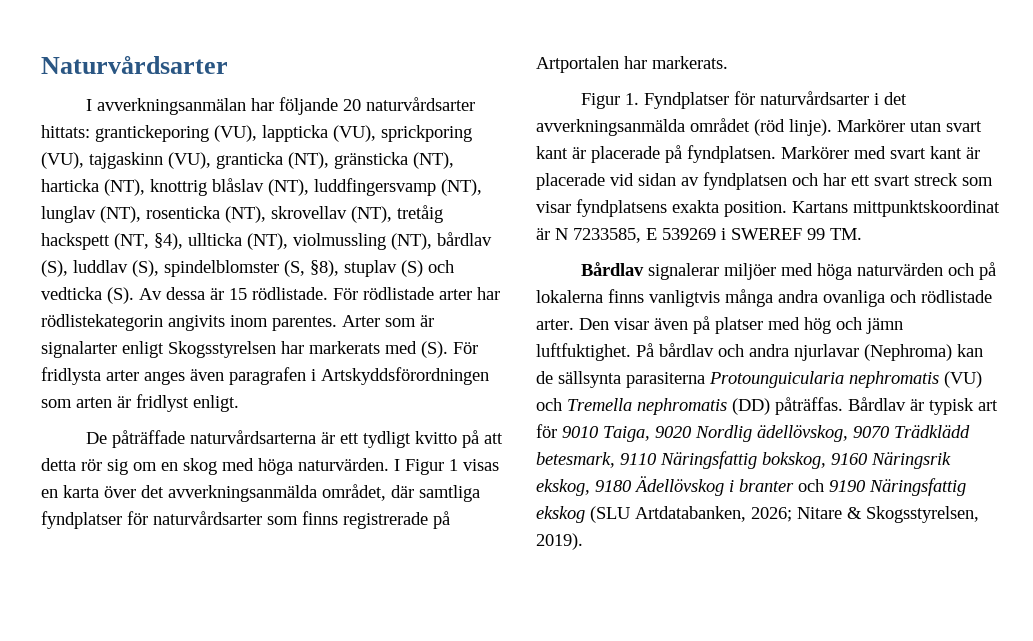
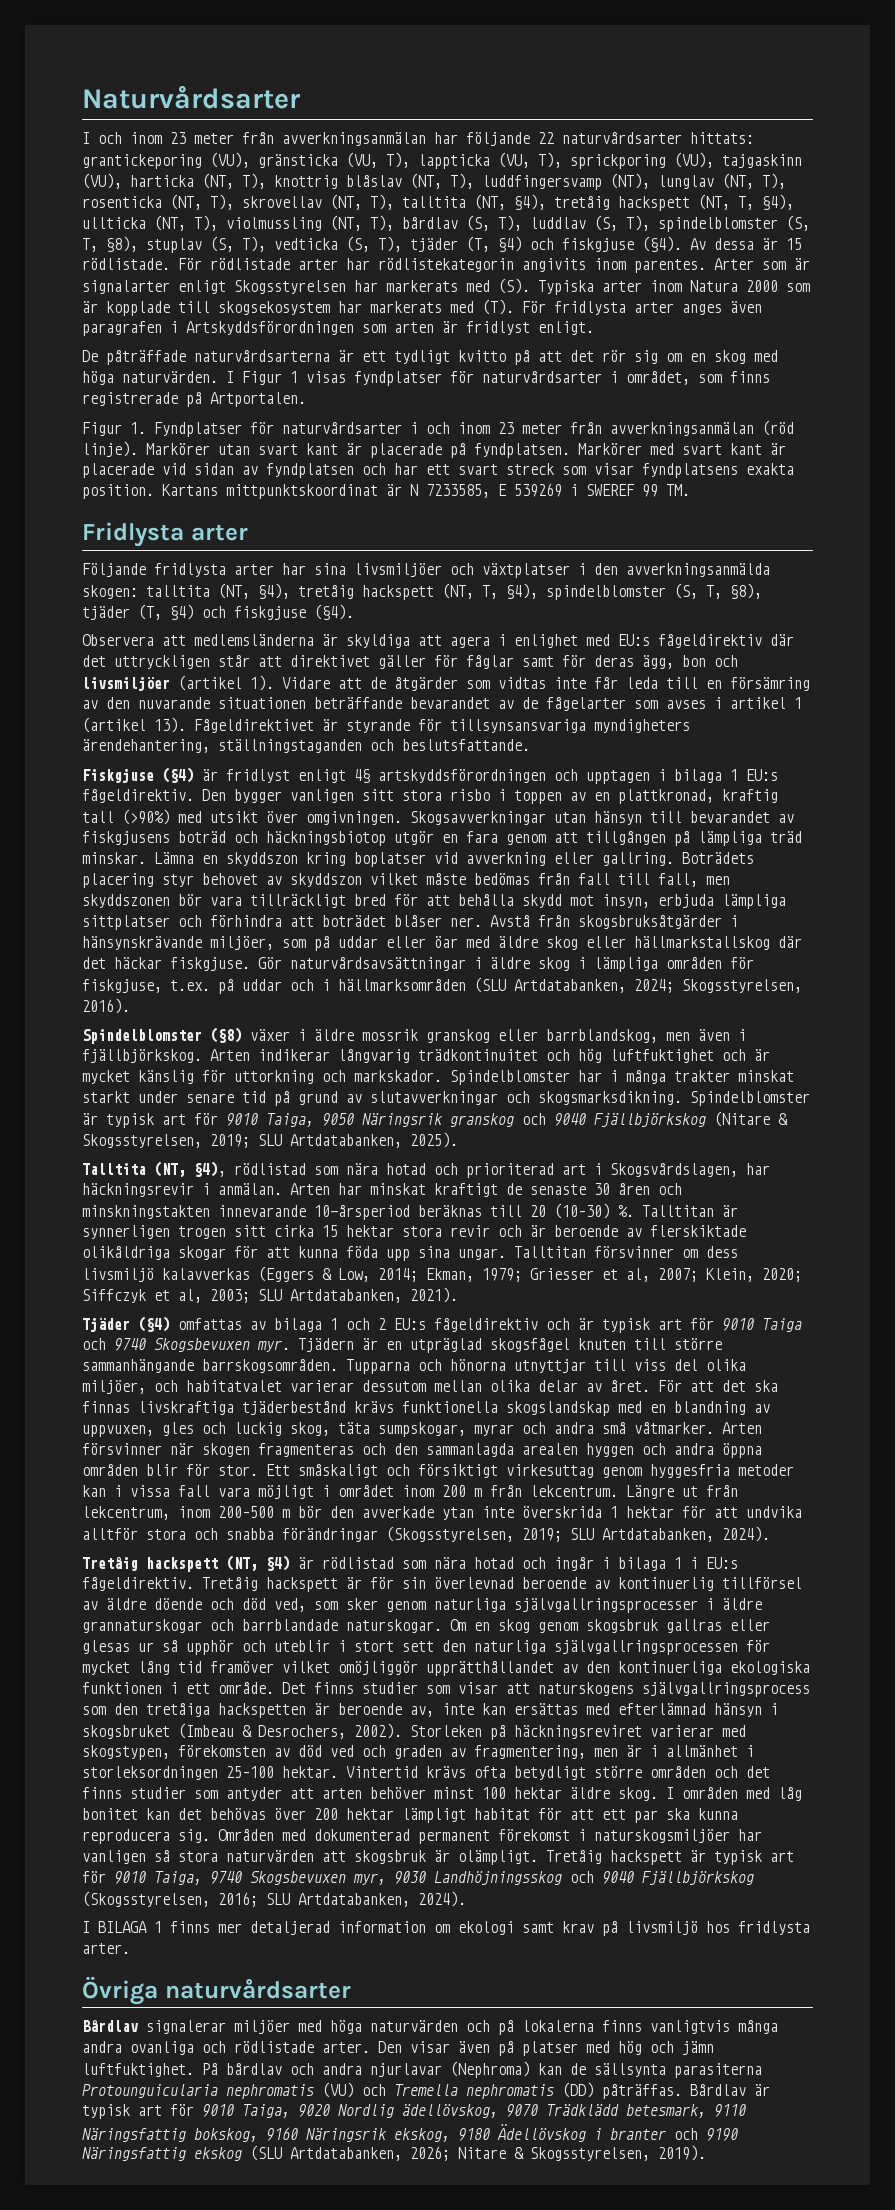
(92, 105) none -> [98,132,274,144] och inom 23 meter från
[342,99,361,111] 20 -> [538,132,554,144] 22
[262,125,472,142] [41,152,454,169] [41,178,482,196] [41,205,443,223] [41,233,149,250] lappticka (VU), sprickporing (VU), tajgaskinn (VU), granticka (NT), gränsticka (NT), harticka (NT), knottrig blåslav (NT), luddfingersvamp (NT), lunglav (NT), rosenticka (NT), skrovellav (NT), tretåig hackspett (NT, -> [258,152,802,169] [82,173,786,190] [82,194,754,211] gränsticka (VU, T), lappticka (VU, T), sprickporing (VU), tajgaskinn (VU), harticka (NT, T), knottrig blåslav (NT, T), luddfingersvamp (NT), lunglav (NT, T), rosenticka (NT, T), skrovellav (NT, T), talltita (NT, §4), tretåig hackspett (NT, T,
[247,232,492,250] [41,260,305,277] (NT), violmussling (NT), bårdlav (S), luddlav (S), spindelblomster (S, -> [154,215,810,232] [82,238,98,252] (NT, T), violmussling (NT, T), bårdlav (S, T), luddlav (S, T), spindelblomster (S, T,
[401,260,454,277] [41,287,134,304] (S) och vedticka (S). -> [210,236,682,252] (S, T), vedticka (S, T), tjäder (T, §4) och fiskgjuse (§4).
(448, 349) none -> [538,280,810,295] [82,299,514,316] Typiska arter inom Natura 2000 som är kopplade till skogsekosystem har markerats med (T).
[41,458,76,471] detta -> [570,350,594,362] det
[41,484,480,502] en karta över det avverkningsanmälda området, där samtliga -> (346, 377) none
(262, 518) none -> [610,371,690,385] i området,
[536,56,728,73] Artportalen har markerats. -> [210,392,306,407] Artportalen.
[883,92,907,105] [536,118,750,136] det avverkningsanmälda området -> [426,422,754,436] och inom 23 meter från avverkningsanmälan
(862, 234) none -> [82,522,248,547] [82,563,770,578] [82,583,762,600] [82,604,354,620] [82,634,794,648] [82,655,738,669] [82,675,810,691] [82,697,802,711] [82,717,690,733] [82,739,530,753] [82,767,778,784] [82,789,778,804] [82,809,794,825] [82,831,802,846] [82,852,754,867] [82,873,730,888] [82,894,786,909] [82,915,738,930] [82,936,802,951] [82,957,754,972] [82,977,802,994] [82,998,130,1014] [82,1027,746,1044] [82,1049,770,1063] [82,1070,794,1085] [82,1091,810,1106] [82,1111,788,1128] [82,1132,458,1148] [82,1161,770,1178] [82,1183,682,1197] [82,1203,738,1220] [82,1225,746,1239] [82,1246,738,1261] [82,1266,802,1282] [82,1287,458,1303] [82,1316,802,1333] [82,1338,722,1353] [82,1359,746,1374] [82,1380,778,1394] [82,1401,770,1416] [82,1422,762,1437] [82,1443,762,1458] [82,1464,794,1478] [82,1485,738,1499] [82,1506,802,1520] [82,1526,770,1542] [82,1555,738,1572] [82,1577,802,1592] [82,1598,762,1613] [82,1619,770,1633] [82,1640,770,1655] [82,1661,810,1676] [82,1682,810,1697] [82,1703,778,1718] [82,1723,746,1740] [82,1745,754,1760] [82,1766,770,1780] [82,1787,802,1801] [82,1808,738,1823] [82,1829,762,1844] [82,1850,794,1865] [82,1871,754,1885] [82,1891,466,1907] [82,1921,810,1936] [82,1943,130,1954] [82,1976,351,2005] // Fridlysta arter // Följande fridlysta arter har sina livsmiljöer och växtplatser i den avverkningsanmälda skogen: talltita (NT, §4), tretåig hackspett (NT, T, §4), spindelblomster (S, T, §8), tjäder (T, §4) och fiskgjuse (§4). // Observera att medlemsländerna är skyldiga att agera i enlighet med EU:s fågeldirektiv där det uttryckligen står att direktivet gäller för fåglar samt för deras ägg, bon och livsmiljöer (artikel 1). Vidare att de åtgärder som vidtas inte får leda till en försämring av den nuvarande situationen beträffande bevarandet av de fågelarter som avses i artikel 1 (artikel 13). Fågeldirektivet är styrande för tillsynsansvariga myndigheters ärendehantering, ställningstaganden och beslutsfattande. // Fiskgjuse (§4) är fridlyst enligt 4§ artskyddsförordningen och upptagen i bilaga 1 EU:s fågeldirektiv. Den bygger vanligen sitt stora risbo i toppen av en plattkronad, kraftig tall (>90%) med utsikt över omgivningen. Skogsavverkningar utan hänsyn till bevarandet av fiskgjusens boträd och häckningsbiotop utgör en fara genom att tillgången på lämpliga träd minskar. Lämna en skyddszon kring boplatser vid avverkning eller gallring. Boträdets placering styr behovet av skyddszon vilket måste bedömas från fall till fall, men skyddszonen bör vara tillräckligt bred för att behålla skydd mot insyn, erbjuda lämpliga sittplatser och förhindra att boträdet blåser ner. Avstå från skogsbruksåtgärder i hänsynskrävande miljöer, som på uddar eller öar med äldre skog eller hällmarkstallskog där det häckar fiskgjuse. Gör naturvårdsavsättningar i äldre skog i lämpliga områden för fiskgjuse, t.ex. på uddar och i hällmarksområden (SLU Artdatabanken, 2024; Skogsstyrelsen, 2016). // Spindelblomster (§8) växer i äldre mossrik granskog eller barrblandskog, men även i fjällbjörkskog. Arten indikerar långvarig trädkontinuitet och hög luftfuktighet och är mycket känslig för uttorkning och markskador. Spindelblomster har i många trakter minskat starkt under senare tid på grund av slutavverkningar och skogsmarksdikning. Spindelblomster är typisk art för 9010 Taiga, 9050 Näringsrik granskog och 9040 Fjällbjörkskog (Nitare & Skogsstyrelsen, 2019; SLU Artdatabanken, 2025). // Talltita (NT, §4), rödlistad som nära hotad och prioriterad art i Skogsvårdslagen, har häckningsrevir i anmälan. Arten har minskat kraftigt de senaste 30 åren och minskningstakten innevarande 10-årsperiod beräknas till 20 (10–30) %. Talltitan är synnerligen trogen sitt cirka 15 hektar stora revir och är beroende av flerskiktade olikåldriga skogar för att kunna föda upp sina ungar. Talltitan försvinner om dess livsmiljö kalavverkas (Eggers & Low, 2014; Ekman, 1979; Griesser et al, 2007; Klein, 2020; Siffczyk et al, 2003; SLU Artdatabanken, 2021). // Tjäder (§4) omfattas av bilaga 1 och 2 EU:s fågeldirektiv och är typisk art för 9010 Taiga och 9740 Skogsbevuxen myr. Tjädern är en utpräglad skogsfågel knuten till större sammanhängande barrskogsområden. Tupparna och hönorna utnyttjar till viss del olika miljöer, och habitatvalet varierar dessutom mellan olika delar av året. För att det ska finnas livskraftiga tjäderbestånd krävs funktionella skogslandskap med en blandning av uppvuxen, gles och luckig skog, täta sumpskogar, myrar och andra små våtmarker. Arten försvinner när skogen fragmenteras och den sammanlagda arealen hyggen och andra öppna områden blir för stor. Ett småskaligt och försiktigt virkesuttag genom hyggesfria metoder kan i vissa fall vara möjligt i området inom 200 m från lekcentrum. Längre ut från lekcentrum, inom 200–500 m bör den avverkade ytan inte överskrida 1 hektar för att undvika alltför stora och snabba förändringar (Skogsstyrelsen, 2019; SLU Artdatabanken, 2024). // Tretåig hackspett (NT, §4) är rödlistad som nära hotad och ingår i bilaga 1 i EU:s fågeldirektiv. Tretåig hackspett är för sin överlevnad beroende av kontinuerlig tillförsel av äldre döende och död ved, som sker genom naturliga självgallringsprocesser i äldre grannaturskogar och barrblandade naturskogar. Om en skog genom skogsbruk gallras eller glesas ur så upphör och uteblir i stort sett den naturliga självgallringsprocessen för mycket lång tid framöver vilket omöjliggör upprätthållandet av den kontinuerliga ekologiska funktionen i ett område. Det finns studier som visar att naturskogens självgallringsprocess som den tretåiga hackspetten är beroende av, inte kan ersättas med efterlämnad hänsyn i skogsbruket (Imbeau & Desrochers, 2002). Storleken på häckningsreviret varierar med skogstypen, förekomsten av död ved och graden av fragmentering, men är i allmänhet i storleksordningen 25–100 hektar. Vintertid krävs ofta betydligt större områden och det finns studier som antyder att arten behöver minst 100 hektar äldre skog. I områden med låg bonitet kan det behövas över 200 hektar lämpligt habitat för att ett par ska kunna reproducera sig. Områden med dokumenterad permanent förekomst i naturskogsmiljöer har vanligen så stora naturvärden att skogsbruk är olämpligt. Tretåig hackspett är typisk art för 9010 Taiga, 9740 Skogsbevuxen myr, 9030 Landhöjningsskog och 9040 Fjällbjörkskog (Skogsstyrelsen, 2016; SLU Artdatabanken, 2024). // I BILAGA 1 finns mer detaljerad information om ekologi samt krav på livsmiljö hos fridlysta arter. // Övriga naturvårdsarter

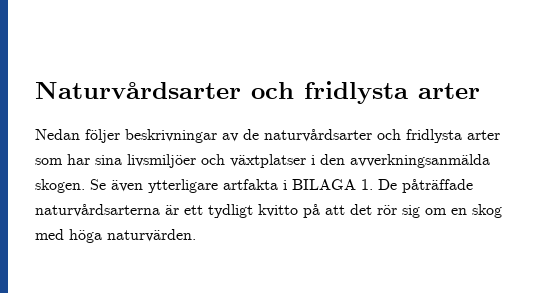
[82,132,754,146] [82,152,802,169] [82,173,786,190] [82,194,794,211] [82,215,810,232] [82,236,802,253] [82,258,810,273] [82,278,810,295] [82,299,762,316] [82,321,594,336] // I och inom 23 meter från avverkningsanmälan har följande 22 naturvårdsarter hittats: grantickeporing (VU), gränsticka (VU, T), lappticka (VU, T), sprickporing (VU), tajgaskinn (VU), harticka (NT, T), knottrig blåslav (NT, T), luddfingersvamp (NT), lunglav (NT, T), rosenticka (NT, T), skrovellav (NT, T), talltita (NT, §4), tretåig hackspett (NT, T, §4), ullticka (NT, T), violmussling (NT, T), bårdlav (S, T), luddlav (S, T), spindelblomster (S, T, §8), stuplav (S, T), vedticka (S, T), tjäder (T, §4) och fiskgjuse (§4). Av dessa är 15 rödlistade. För rödlistade arter har rödlistekategorin angivits inom parentes. Arter som är signalarter enligt Skogsstyrelsen har markerats med (S). Typiska arter inom Natura 2000 som är kopplade till skogsekosystem har markerats med (T). För fridlysta arter anges även paragrafen i Artskyddsförordningen som arten är fridlyst enligt. // -> [251,81,480,104] [35,129,500,143] [35,154,490,168] [35,179,373,193] och fridlysta arter // Nedan följer beskrivningar av de naturvårdsarter och fridlysta arter som har sina livsmiljöer och växtplatser i den avverkningsanmälda skogen. Se även ytterligare artfakta i BILAGA 1.
[226,371,770,386] [82,392,306,407] [82,420,794,437] [82,441,786,458] [82,463,794,478] [82,483,690,499] [82,522,248,547] [82,563,770,578] [82,583,762,600] [82,604,354,620] [82,634,794,648] [82,655,738,669] [82,675,810,691] [82,697,802,711] [82,717,690,733] [82,739,530,753] [82,767,778,784] [82,789,778,804] [82,809,794,825] [82,831,802,846] [82,852,754,867] [82,873,730,888] [82,894,786,909] [82,915,738,930] [82,936,802,951] [82,957,754,972] [82,977,802,994] [82,998,130,1014] [82,1027,746,1044] [82,1049,770,1063] [82,1070,794,1085] [82,1091,810,1106] [82,1111,788,1128] [82,1132,458,1148] [82,1161,770,1178] [82,1183,682,1197] [82,1203,738,1220] [82,1225,746,1239] [82,1246,738,1261] [82,1266,802,1282] [82,1287,458,1303] [82,1316,802,1333] [82,1338,722,1353] [82,1359,746,1374] [82,1380,778,1394] [82,1401,770,1416] [82,1422,762,1437] [82,1443,762,1458] [82,1464,794,1478] [82,1485,738,1499] [82,1506,802,1520] [82,1526,770,1542] [82,1555,738,1572] [82,1577,802,1592] [82,1598,762,1613] [82,1619,770,1633] [82,1640,770,1655] [82,1661,810,1676] [82,1682,810,1697] [82,1703,778,1718] [82,1723,746,1740] [82,1745,754,1760] [82,1766,770,1780] [82,1787,802,1801] [82,1808,738,1823] [82,1829,762,1844] [82,1850,794,1865] [82,1871,754,1885] [82,1891,466,1907] [82,1921,810,1936] [82,1943,130,1954] [82,1976,351,2005] [82,2020,778,2035] [82,2041,714,2056] [82,2061,762,2078] [82,2082,770,2099] [82,2104,746,2119] [82,2124,738,2142] [82,2145,706,2161] I Figur 1 visas fyndplatser för naturvårdsarter i området, som finns registrerade på Artportalen. // Figur 1. Fyndplatser för naturvårdsarter i och inom 23 meter från avverkningsanmälan (röd linje). Markörer utan svart kant är placerade på fyndplatsen. Markörer med svart kant är placerade vid sidan av fyndplatsen och har ett svart streck som visar fyndplatsens exakta position. Kartans mittpunktskoordinat är N 7233585, E 539269 i SWEREF 99 TM. // Fridlysta arter // Följande fridlysta arter har sina livsmiljöer och växtplatser i den avverkningsanmälda skogen: talltita (NT, §4), tretåig hackspett (NT, T, §4), spindelblomster (S, T, §8), tjäder (T, §4) och fiskgjuse (§4). // Observera att medlemsländerna är skyldiga att agera i enlighet med EU:s fågeldirektiv där det uttryckligen står att direktivet gäller för fåglar samt för deras ägg, bon och livsmiljöer (artikel 1). Vidare att de åtgärder som vidtas inte får leda till en försämring av den nuvarande situationen beträffande bevarandet av de fågelarter som avses i artikel 1 (artikel 13). Fågeldirektivet är styrande för tillsynsansvariga myndigheters ärendehantering, ställningstaganden och beslutsfattande. // Fiskgjuse (§4) är fridlyst enligt 4§ artskyddsförordningen och upptagen i bilaga 1 EU:s fågeldirektiv. Den bygger vanligen sitt stora risbo i toppen av en plattkronad, kraftig tall (>90%) med utsikt över omgivningen. Skogsavverkningar utan hänsyn till bevarandet av fiskgjusens boträd och häckningsbiotop utgör en fara genom att tillgången på lämpliga träd minskar. Lämna en skyddszon kring boplatser vid avverkning eller gallring. Boträdets placering styr behovet av skyddszon vilket måste bedömas från fall till fall, men skyddszonen bör vara tillräckligt bred för att behålla skydd mot insyn, erbjuda lämpliga sittplatser och förhindra att boträdet blåser ner. Avstå från skogsbruksåtgärder i hänsynskrävande miljöer, som på uddar eller öar med äldre skog eller hällmarkstallskog där det häckar fiskgjuse. Gör naturvårdsavsättningar i äldre skog i lämpliga områden för fiskgjuse, t.ex. på uddar och i hällmarksområden (SLU Artdatabanken, 2024; Skogsstyrelsen, 2016). // Spindelblomster (§8) växer i äldre mossrik granskog eller barrblandskog, men även i fjällbjörkskog. Arten indikerar långvarig trädkontinuitet och hög luftfuktighet och är mycket känslig för uttorkning och markskador. Spindelblomster har i många trakter minskat starkt under senare tid på grund av slutavverkningar och skogsmarksdikning. Spindelblomster är typisk art för 9010 Taiga, 9050 Näringsrik granskog och 9040 Fjällbjörkskog (Nitare & Skogsstyrelsen, 2019; SLU Artdatabanken, 2025). // Talltita (NT, §4), rödlistad som nära hotad och prioriterad art i Skogsvårdslagen, har häckningsrevir i anmälan. Arten har minskat kraftigt de senaste 30 åren och minskningstakten innevarande 10-årsperiod beräknas till 20 (10–30) %. Talltitan är synnerligen trogen sitt cirka 15 hektar stora revir och är beroende av flerskiktade olikåldriga skogar för att kunna föda upp sina ungar. Talltitan försvinner om dess livsmiljö kalavverkas (Eggers & Low, 2014; Ekman, 1979; Griesser et al, 2007; Klein, 2020; Siffczyk et al, 2003; SLU Artdatabanken, 2021). // Tjäder (§4) omfattas av bilaga 1 och 2 EU:s fågeldirektiv och är typisk art för 9010 Taiga och 9740 Skogsbevuxen myr. Tjädern är en utpräglad skogsfågel knuten till större sammanhängande barrskogsområden. Tupparna och hönorna utnyttjar till viss del olika miljöer, och habitatvalet varierar dessutom mellan olika delar av året. För att det ska finnas livskraftiga tjäderbestånd krävs funktionella skogslandskap med en blandning av uppvuxen, gles och luckig skog, täta sumpskogar, myrar och andra små våtmarker. Arten försvinner när skogen fragmenteras och den sammanlagda arealen hyggen och andra öppna områden blir för stor. Ett småskaligt och försiktigt virkesuttag genom hyggesfria metoder kan i vissa fall vara möjligt i området inom 200 m från lekcentrum. Längre ut från lekcentrum, inom 200–500 m bör den avverkade ytan inte överskrida 1 hektar för att undvika alltför stora och snabba förändringar (Skogsstyrelsen, 2019; SLU Artdatabanken, 2024). // Tretåig hackspett (NT, §4) är rödlistad som nära hotad och ingår i bilaga 1 i EU:s fågeldirektiv. Tretåig hackspett är för sin överlevnad beroende av kontinuerlig tillförsel av äldre döende och död ved, som sker genom naturliga självgallringsprocesser i äldre grannaturskogar och barrblandade naturskogar. Om en skog genom skogsbruk gallras eller glesas ur så upphör och uteblir i stort sett den naturliga självgallringsprocessen för mycket lång tid framöver vilket omöjliggör upprätthållandet av den kontinuerliga ekologiska funktionen i ett område. Det finns studier som visar att naturskogens självgallringsprocess som den tretåiga hackspetten är beroende av, inte kan ersättas med efterlämnad hänsyn i skogsbruket (Imbeau & Desrochers, 2002). Storleken på häckningsreviret varierar med skogstypen, förekomsten av död ved och graden av fragmentering, men är i allmänhet i storleksordningen 25–100 hektar. Vintertid krävs ofta betydligt större områden och det finns studier som antyder att arten behöver minst 100 hektar äldre skog. I områden med låg bonitet kan det behövas över 200 hektar lämpligt habitat för att ett par ska kunna reproducera sig. Områden med dokumenterad permanent förekomst i naturskogsmiljöer har vanligen så stora naturvärden att skogsbruk är olämpligt. Tretåig hackspett är typisk art för 9010 Taiga, 9740 Skogsbevuxen myr, 9030 Landhöjningsskog och 9040 Fjällbjörkskog (Skogsstyrelsen, 2016; SLU Artdatabanken, 2024). // I BILAGA 1 finns mer detaljerad information om ekologi samt krav på livsmiljö hos fridlysta arter. // Övriga naturvårdsarter // Bårdlav signalerar miljöer med höga naturvärden och på lokalerna finns vanligtvis många andra ovanliga och rödlistade arter. Den visar även på platser med hög och jämn luftfuktighet. På bårdlav och andra njurlavar (Nephroma) kan de sällsynta parasiterna Protounguicularia nephromatis (VU) och Tremella nephromatis (DD) påträffas. Bårdlav är typisk art för 9010 Taiga, 9020 Nordlig ädellövskog, 9070 Trädklädd betesmark, 9110 Näringsfattig bokskog, 9160 Näringsrik ekskog, 9180 Ädellövskog i branter och 9190 Näringsfattig ekskog (SLU Artdatabanken, 2026; Nitare & Skogsstyrelsen, 2019). -> (196, 235) none

